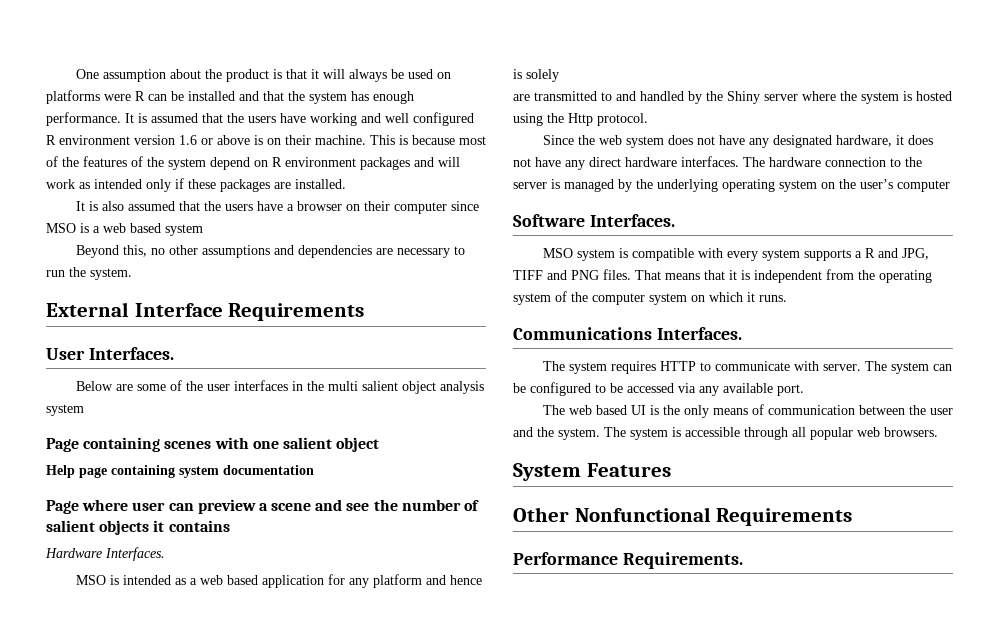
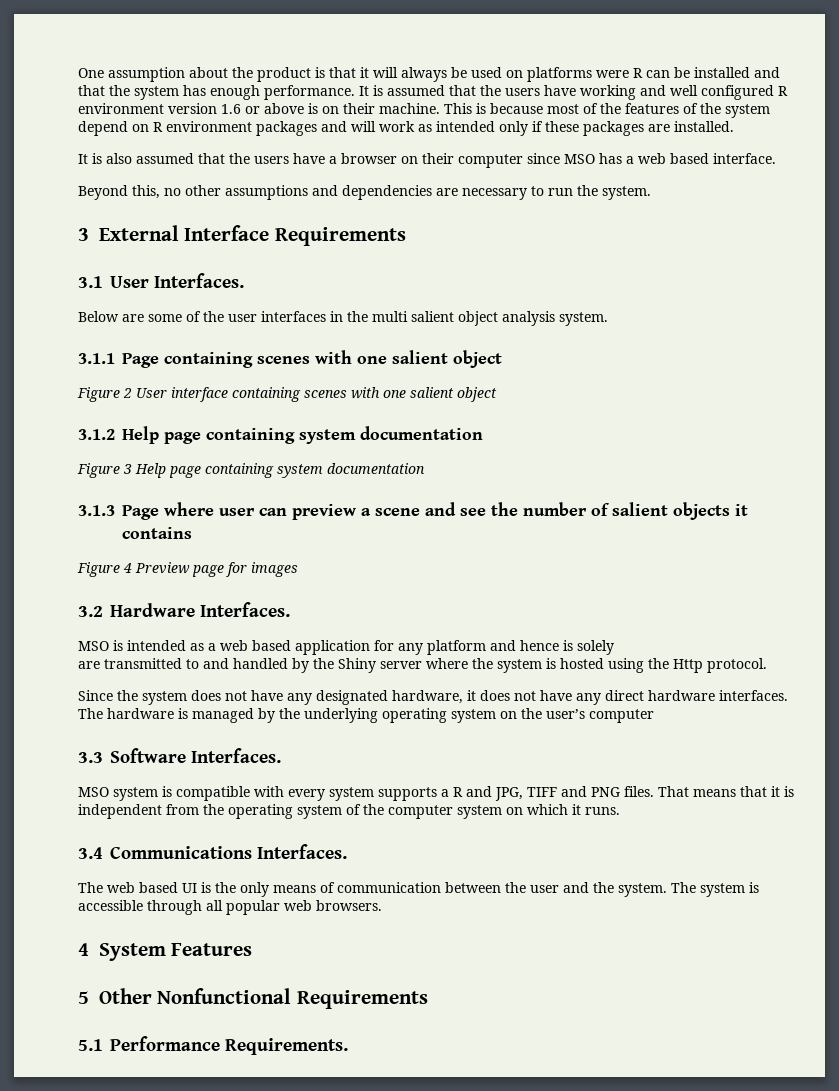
[80,223,203,236] is a web based system -> [599,153,776,164] has a web based interface.
(132, 274) none -> [78,228,89,241] 3
(365, 312) none -> [78,276,103,288] 3.1
[46,404,84,416] system // -> [559,312,608,326] [78,353,115,364] system. // 3.1.1
[46,465,314,478] Help page containing system documentation // -> [77,387,497,402] [78,426,483,444] [77,463,425,478] [78,505,115,516] Figure 2 User interface containing scenes with one salient object // 3.1.2 Help page containing system documentation // Figure 3 Help page containing system documentation // 3.1.3
(230, 526) none -> [77,562,298,577] [78,606,103,617] Figure 4 Preview page for images // 3.2
[598,135,622,145] web -> (138, 695) none
[825,157,922,167] [513,182,547,189] connection to the server -> (174, 713) none
(950, 186) none -> [78,752,103,763] 3.3
(787, 298) none -> [78,847,103,859] 3.4
[542,361,952,374] [513,382,804,396] // The system requires HTTP to communicate with server. The system can be configured to be accessed via any available port. -> (348, 851) none
(938, 432) none -> [78,943,89,956] 4
(671, 470) none -> [78,991,89,1004] 5
(853, 517) none -> [78,1039,103,1051] 5.1

